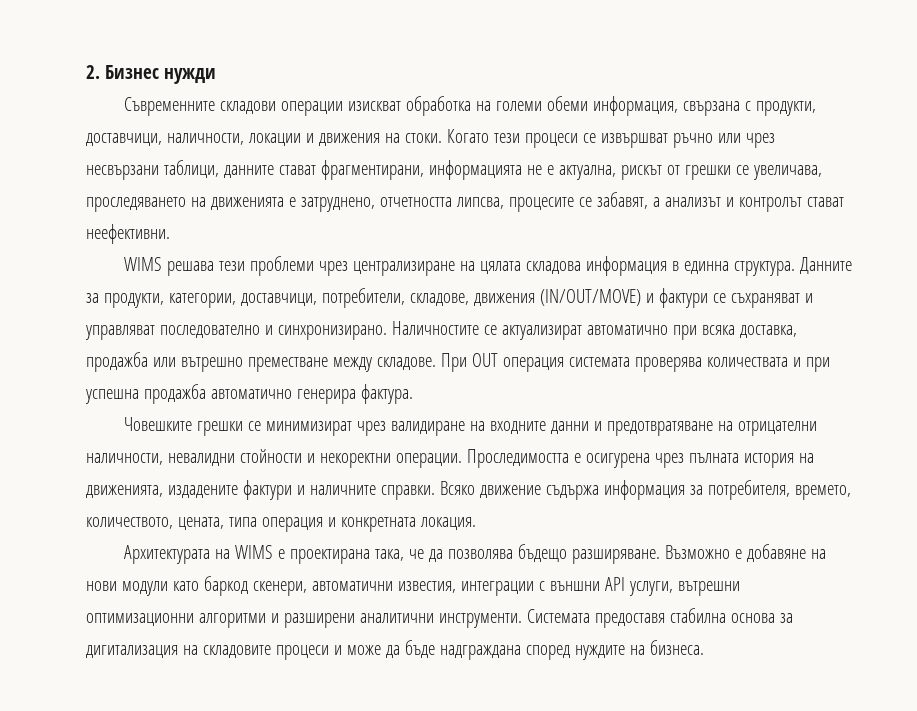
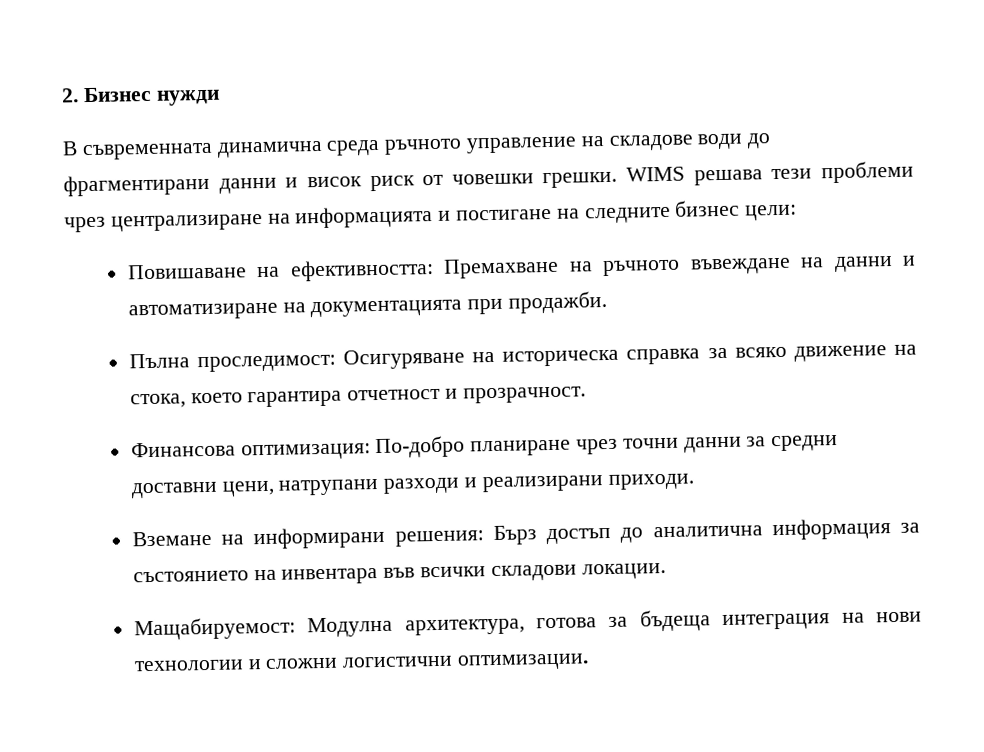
[123,96,816,116] [86,129,775,148] [86,160,822,180] [86,192,844,212] [86,224,170,244] Съвременните складови операции изискват обработка на големи обеми информация, свързана с продукти, доставчици, наличности, локации и движения на стоки. Когато тези процеси се извършват ръчно или чрез несвързани таблици, данните стават фрагментирани, информацията не е актуална, рискът от грешки се увеличава, проследяването на движенията е затруднено, отчетността липсва, процесите се забавят, а анализът и контролът стават неефективни. // -> [62,133,772,161] [63,171,618,197] В съвременната динамична среда ръчното управление на складове води до фрагментирани данни и висок риск от човешки грешки.
[479,256,852,276] [86,288,813,308] [85,321,797,340] [86,352,830,372] [85,384,413,404] [123,417,817,436] [86,449,814,468] [86,480,851,500] [86,517,476,532] [123,544,826,564] [86,576,740,596] [86,608,793,628] [86,640,704,660] цялата складова информация в единна структура. Данните за продукти, категории, доставчици, потребители, складове, движения (IN/OUT/MOVE) и фактури се съхраняват и управляват последователно и синхронизирано. Наличностите се актуализират автоматично при всяка доставка, продажба или вътрешно преместване между складове. При OUT операция системата проверява количествата и при успешна продажба автоматично генерира фактура. // Човешките грешки се минимизират чрез валидиране на входните данни и предотвратяване на отрицателни наличности, невалидни стойности и некоректни операции. Проследимостта е осигурена чрез пълната история на движенията, издадените фактури и наличните справки. Всяко движение съдържа информация за потребителя, времето, количеството, цената, типа операция и конкретната локация. // Архитектурата на WIMS е проектирана така, че да позволява бъдещо разширяване. Възможно е добавяне на нови модули като баркод скенери, автоматични известия, интеграции с външни API услуги, вътрешни оптимизационни алгоритми и разширени аналитични инструменти. Системата предоставя стабилна основа за дигитализация на складовите процеси и може да бъде надграждана според нуждите на бизнеса. -> [295,199,798,229] [127,255,917,282] [127,290,607,321] [128,344,918,373] [129,386,586,409] [130,434,839,461] [130,473,694,499] [131,518,920,550] [132,563,666,585] [133,609,922,641] [133,653,589,672] информацията и постигане на следните бизнес цели: // Повишаване на ефективността: Премахване на ръчното въвеждане на данни и автоматизиране на документацията при продажби. // Пълна проследимост: Осигуряване на историческа справка за всяко движение на стока, което гарантира отчетност и прозрачност. // Финансова оптимизация: По-добро планиране чрез точни данни за средни доставни цени, натрупани разходи и реализирани приходи. // Вземане на информирани решения: Бърз достъп до аналитична информация за състоянието на инвентара във всички складови локации. // Мащабируемост: Модулна архитектура, готова за бъдеща интеграция на нови технологии и сложни логистични оптимизации.

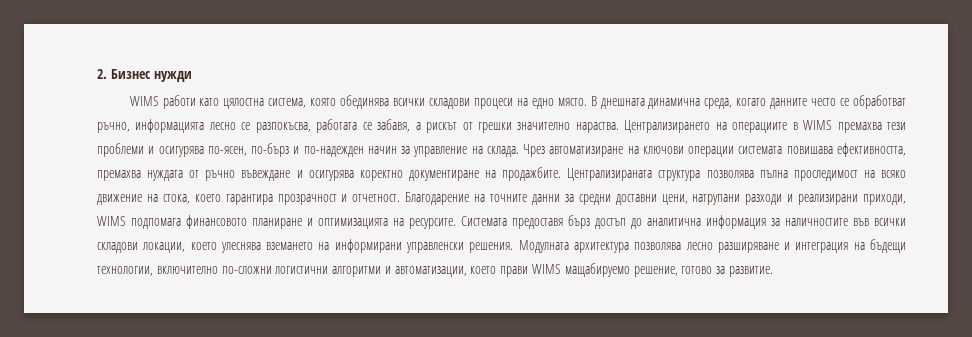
[62,133,772,161] [63,160,914,197] [64,199,798,233] [127,255,917,282] [127,290,607,321] [128,347,728,373] В съвременната динамична среда ръчното управление на складове води до фрагментирани данни и висок риск от човешки грешки. WIMS решава тези проблеми чрез централизиране на информацията и постигане на следните бизнес цели: // Повишаване на ефективността: Премахване на ръчното въвеждане на данни и автоматизиране на документацията при продажби. // Пълна проследимост: Осигуряване на историческа справка за -> [129,95,906,109] [97,119,907,133] [97,143,906,157] [97,167,875,181] WIMS работи като цялостна система, която обединява всички складови процеси на едно място. В днешната динамична среда, когато данните често се обработват ръчно, информацията лесно се разпокъсва, работата се забавя, а рискът от грешки значително нараства. Централизирането на операциите в WIMS премахва тези проблеми и осигурява по-ясен, по-бърз и по-надежден начин за управление на склада. Чрез автоматизиране на ключови операции системата повишава ефективността, премахва нуждата от ръчно въвеждане и осигурява коректно документиране на продажбите. Централизираната структура позволява пълна проследимост на
[347,386,586,404] [130,435,679,461] отчетност и прозрачност. // Финансова оптимизация: По-добро планиране чрез точни -> [277,192,527,205] прозрачност и отчетност. Благодарение на точните
[607,473,694,490] [131,525,537,550] приходи. // Вземане на информирани решения: Бърз -> [862,194,906,205] [97,215,590,229] приходи, WIMS подпомага финансовото планиране и оптимизацията на ресурсите. Системата предоставя бърз
[132,563,666,585] [133,609,922,641] [133,653,589,672] състоянието на инвентара във всички складови локации. // Мащабируемост: Модулна архитектура, готова за бъдеща интеграция на нови технологии и сложни логистични оптимизации. -> [785,218,906,226] [97,239,906,253] [97,263,773,277] наличностите във всички складови локации, което улеснява вземането на информирани управленски решения. Модулната архитектура позволява лесно разширяване и интеграция на бъдещи технологии, включително по-сложни логистични алгоритми и автоматизации, което прави WIMS мащабируемо решение, готово за развитие.

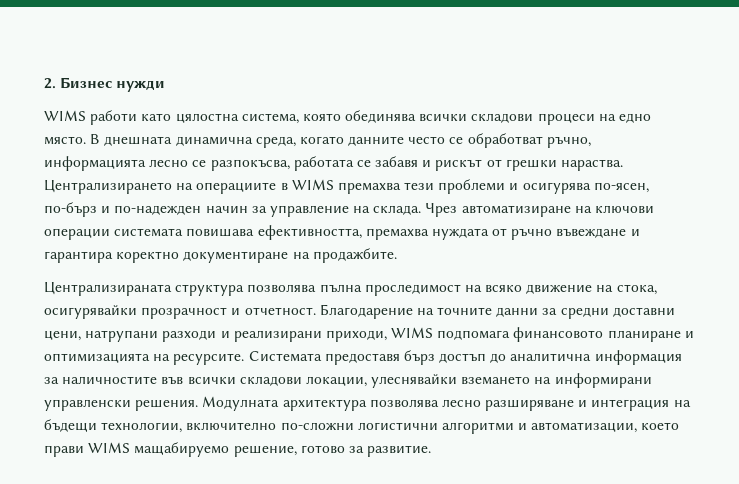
[377,119,421,132] забавя, а -> [375,156,432,168] забавя и
[517,122,571,130] значително -> (557, 165) none
[308,170,354,181] осигурява -> [44,251,113,263] гарантира
(562, 174) none -> (397, 255) //
[194,194,273,205] което гарантира -> [44,305,137,319] осигурявайки
[190,242,261,253] което улеснява -> [371,374,458,388] улеснявайки

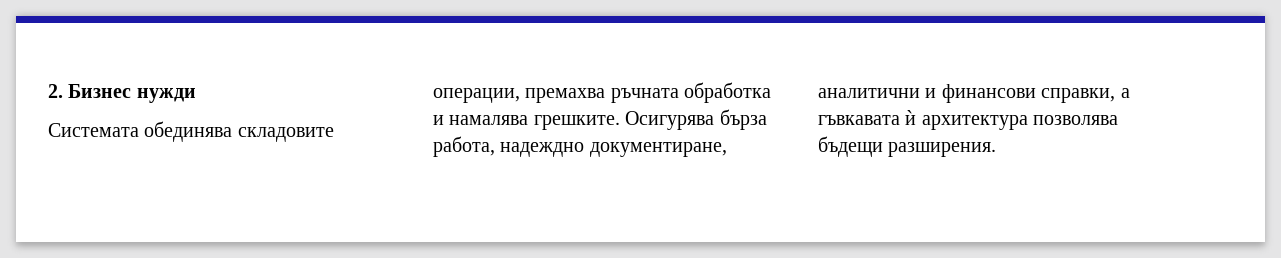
[44,110,652,125] [44,133,591,148] [44,156,624,171] [44,179,649,194] [44,202,655,217] [44,225,640,240] [44,248,397,263] [44,282,657,296] [44,304,675,319] [44,327,694,342] [44,350,682,365] [44,373,652,388] [44,396,691,411] [44,419,680,434] [44,442,432,457] WIMS работи като цялостна система, която обединява всички складови процеси на едно място. В днешната динамична среда, когато данните често се обработват ръчно, информацията лесно се разпокъсва, работата се забавя и рискът от грешки нараства. Централизирането на операциите в WIMS премахва тези проблеми и осигурява по-ясен, по-бърз и по-надежден начин за управление на склада. Чрез автоматизиране на ключови операции системата повишава ефективността, премахва нуждата от ръчно въвеждане и гарантира коректно документиране на продажбите. // Централизираната структура позволява пълна проследимост на всяко движение на стока, осигурявайки прозрачност и отчетност. Благодарение на точните данни за средни доставни цени, натрупани разходи и реализирани приходи, WIMS подпомага финансовото планиране и оптимизацията на ресурсите. Системата предоставя бърз достъп до аналитична информация за наличностите във всички складови локации, улеснявайки вземането на информирани управленски решения. Модулната архитектура позволява лесно разширяване и интеграция на бъдещи технологии, включително по-сложни логистични алгоритми и автоматизации, което прави WIMS мащабируемо решение, готово за развитие. -> [48,121,334,142] [433,82,772,103] [433,109,767,130] [433,136,727,157] [818,84,1130,103] [818,110,1119,130] [818,136,997,157] Системата обединява складовите операции, премахва ръчната обработка и намалява грешките. Осигурява бърза работа, надеждно документиране, аналитични и финансови справки, а гъвкавата ѝ архитектура позволява бъдещи разширения.

